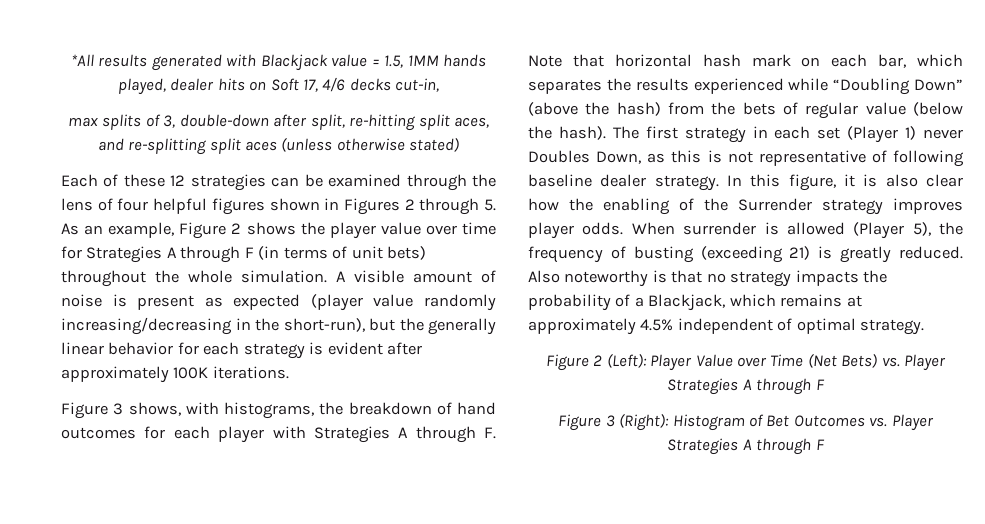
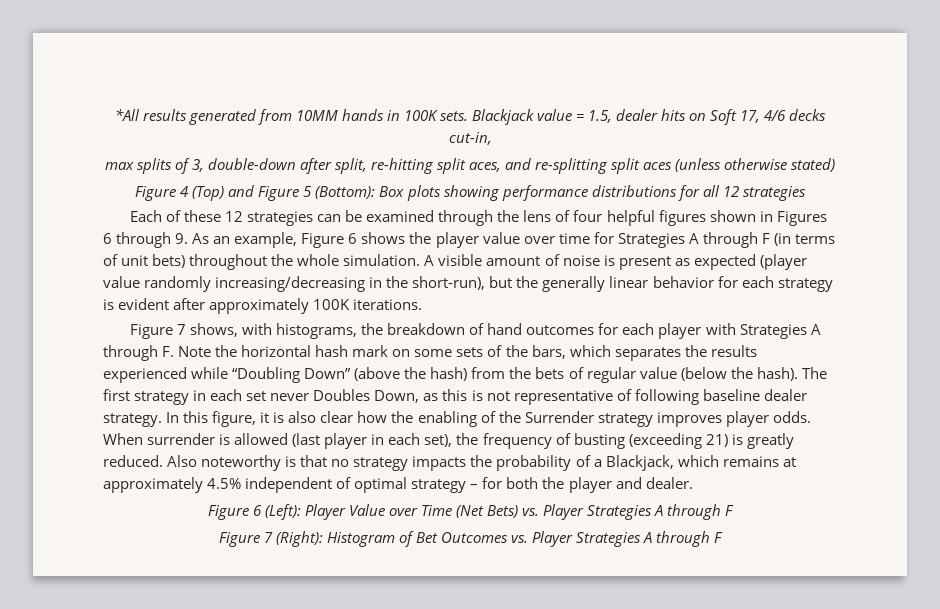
[226,54,257,67] with -> [257,109,468,125] from 10MM hands in 100K sets.
[407,54,487,67] [117,78,166,95] 1MM hands played, -> (613, 116) none
(460, 144) none -> [135,185,806,201] // Figure 4 (Top) and Figure 5 (Bottom): Box plots showing performance distributions for all 12 strategies
[404,198,496,215] 2 through 5. -> [103,232,189,248] 6 through 9.
[231,223,242,234] 2 -> [348,233,358,244] 6
[113,403,124,415] 3 -> [176,324,186,335] 7
[572,54,604,67] that -> [215,345,238,357] the
[831,54,907,68] each bar, -> [414,345,566,359] some sets of the bars,
[847,126,917,143] (Player 1) -> (267, 396) none
[853,222,931,239] (Player 5), -> [292,433,453,449] (last player in each set),
[860,319,925,335] [545,354,603,371] strategy. // Figure 2 -> [411,477,693,493] [207,505,262,520] strategy – for both the player and dealer. // Figure 6
[605,415,615,427] 3 -> [263,532,273,543] 7

